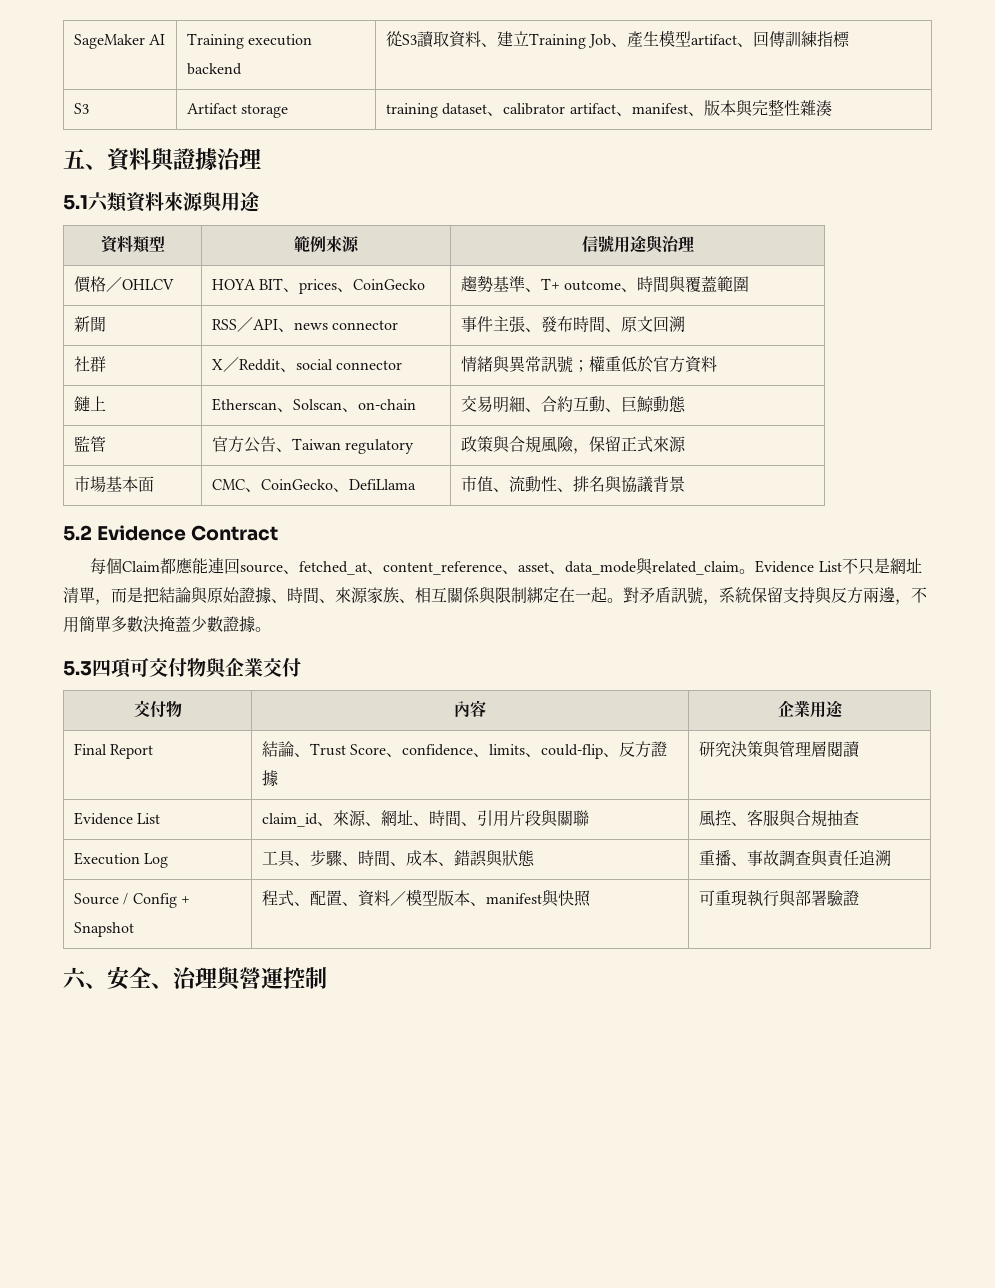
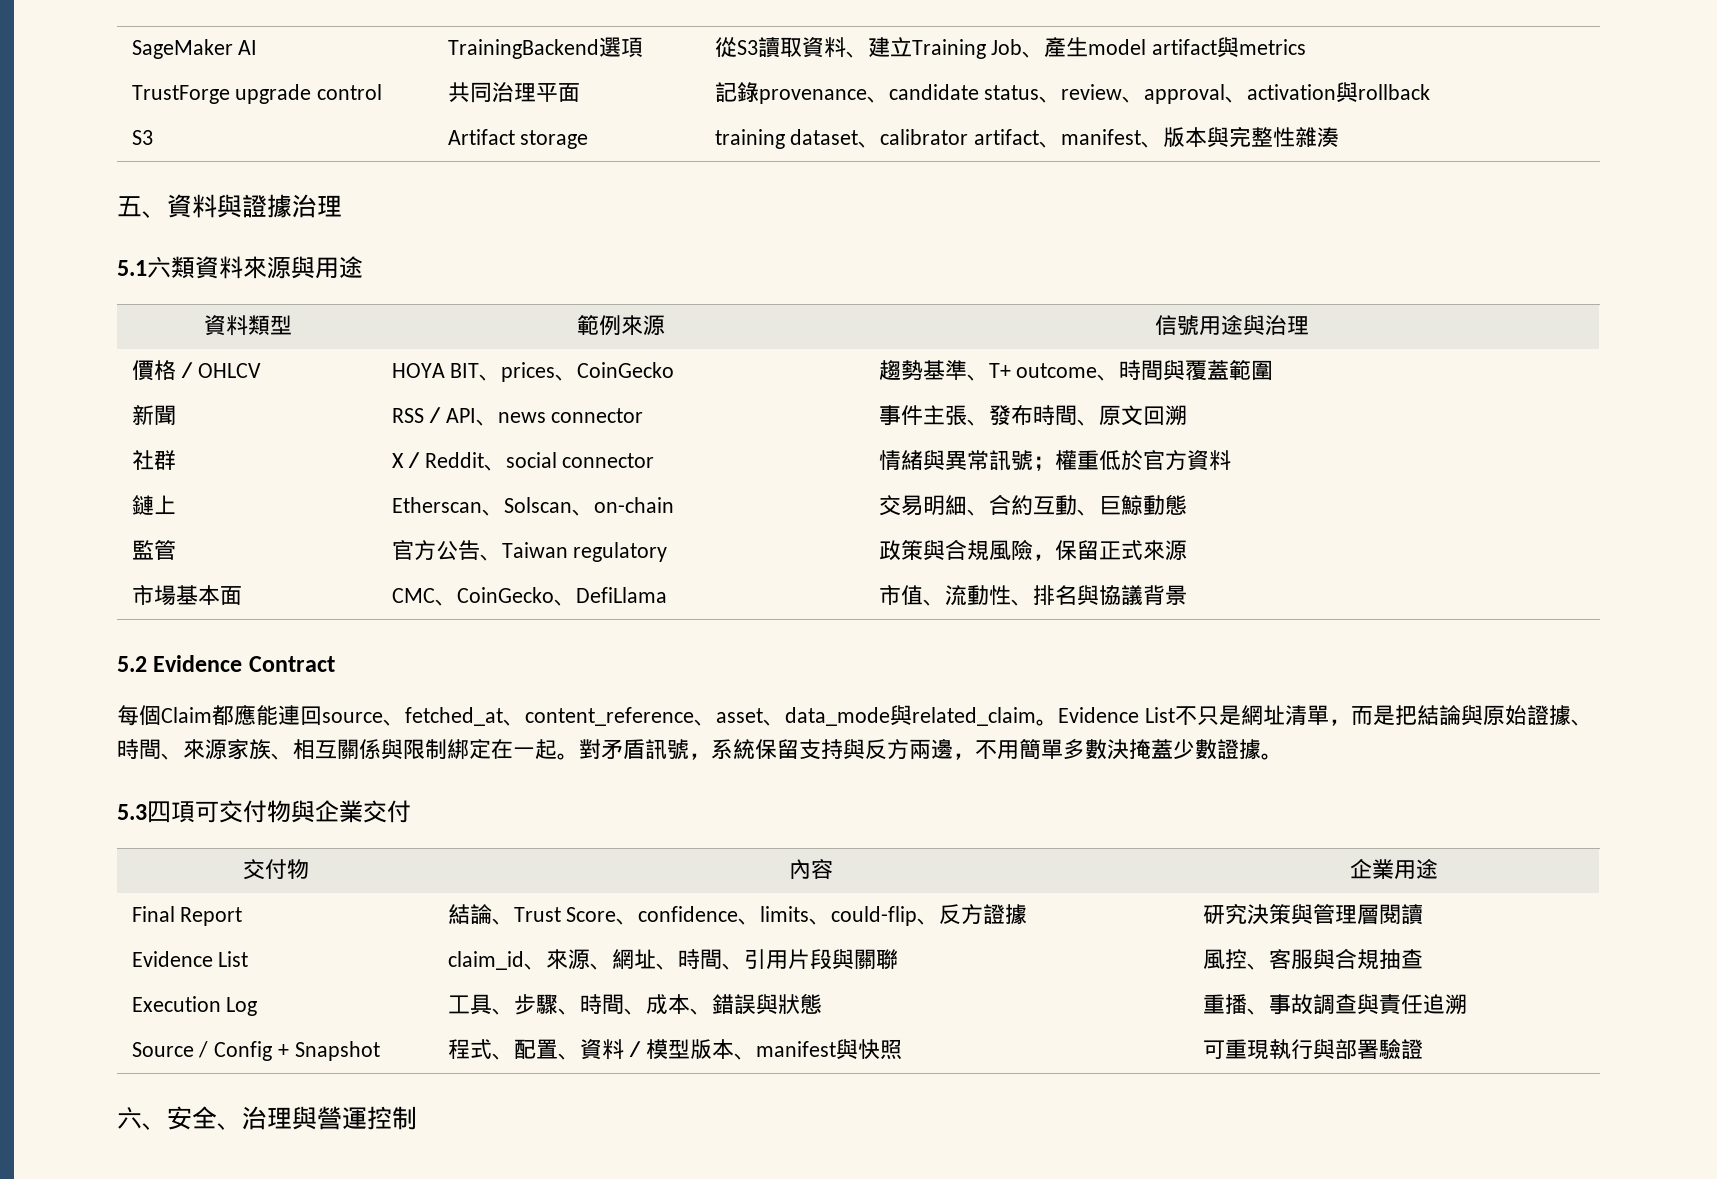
[186,33,313,49] [186,63,242,75] Training execution backend -> [447,37,643,59] TrainingBackend選項
[659,30,851,47] 模型artifact、回傳訓練指標 -> [1088,37,1307,58] [131,84,383,104] [447,82,580,103] [714,82,1431,104] model artifact與metrics // TrustForge upgrade control | 共同治理平面 | 記錄provenance、candidate status、review、approval、activation與rollback

